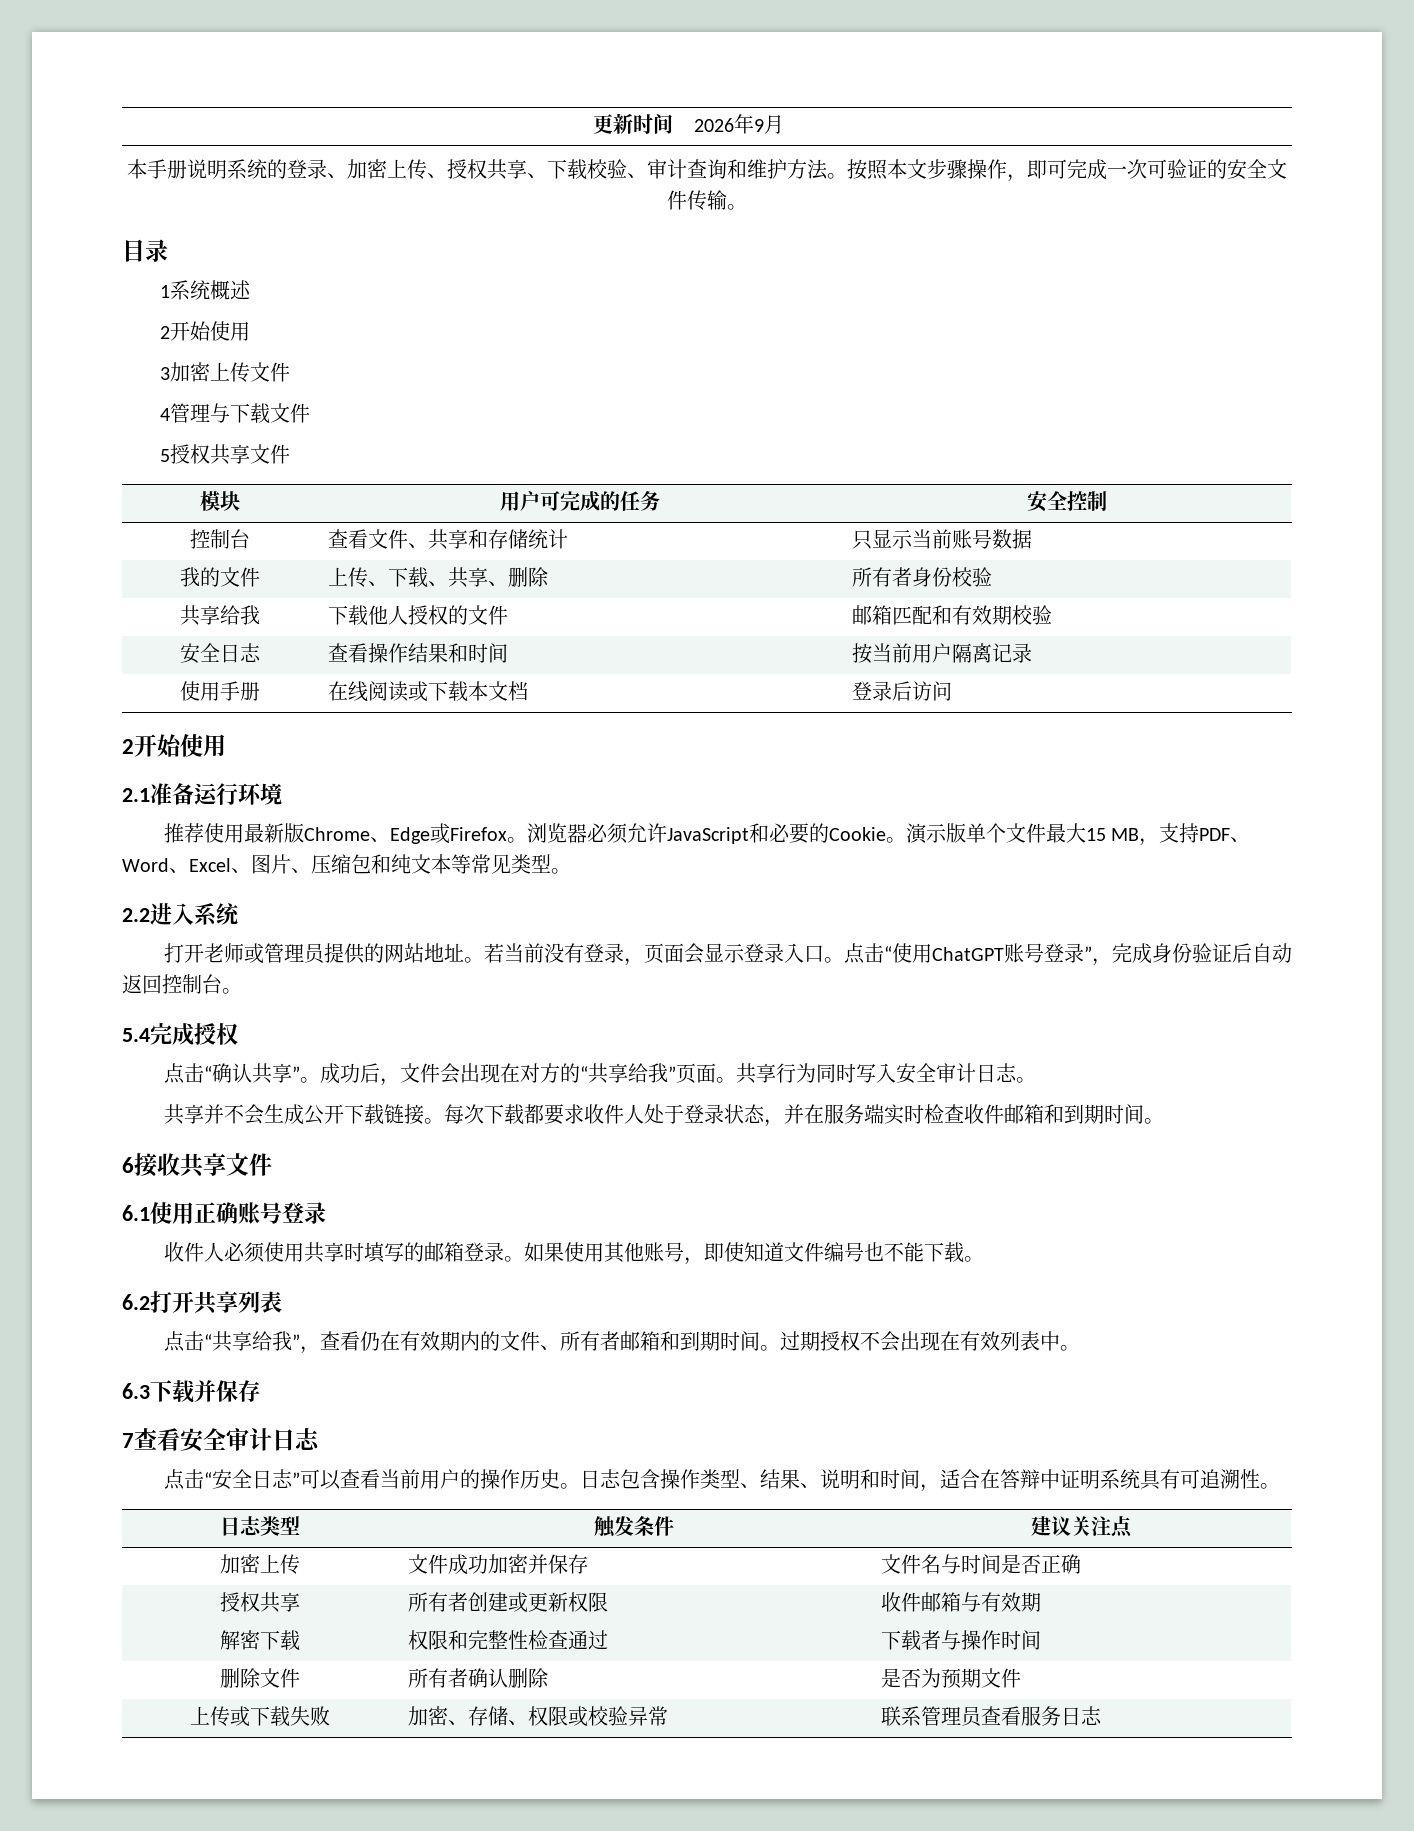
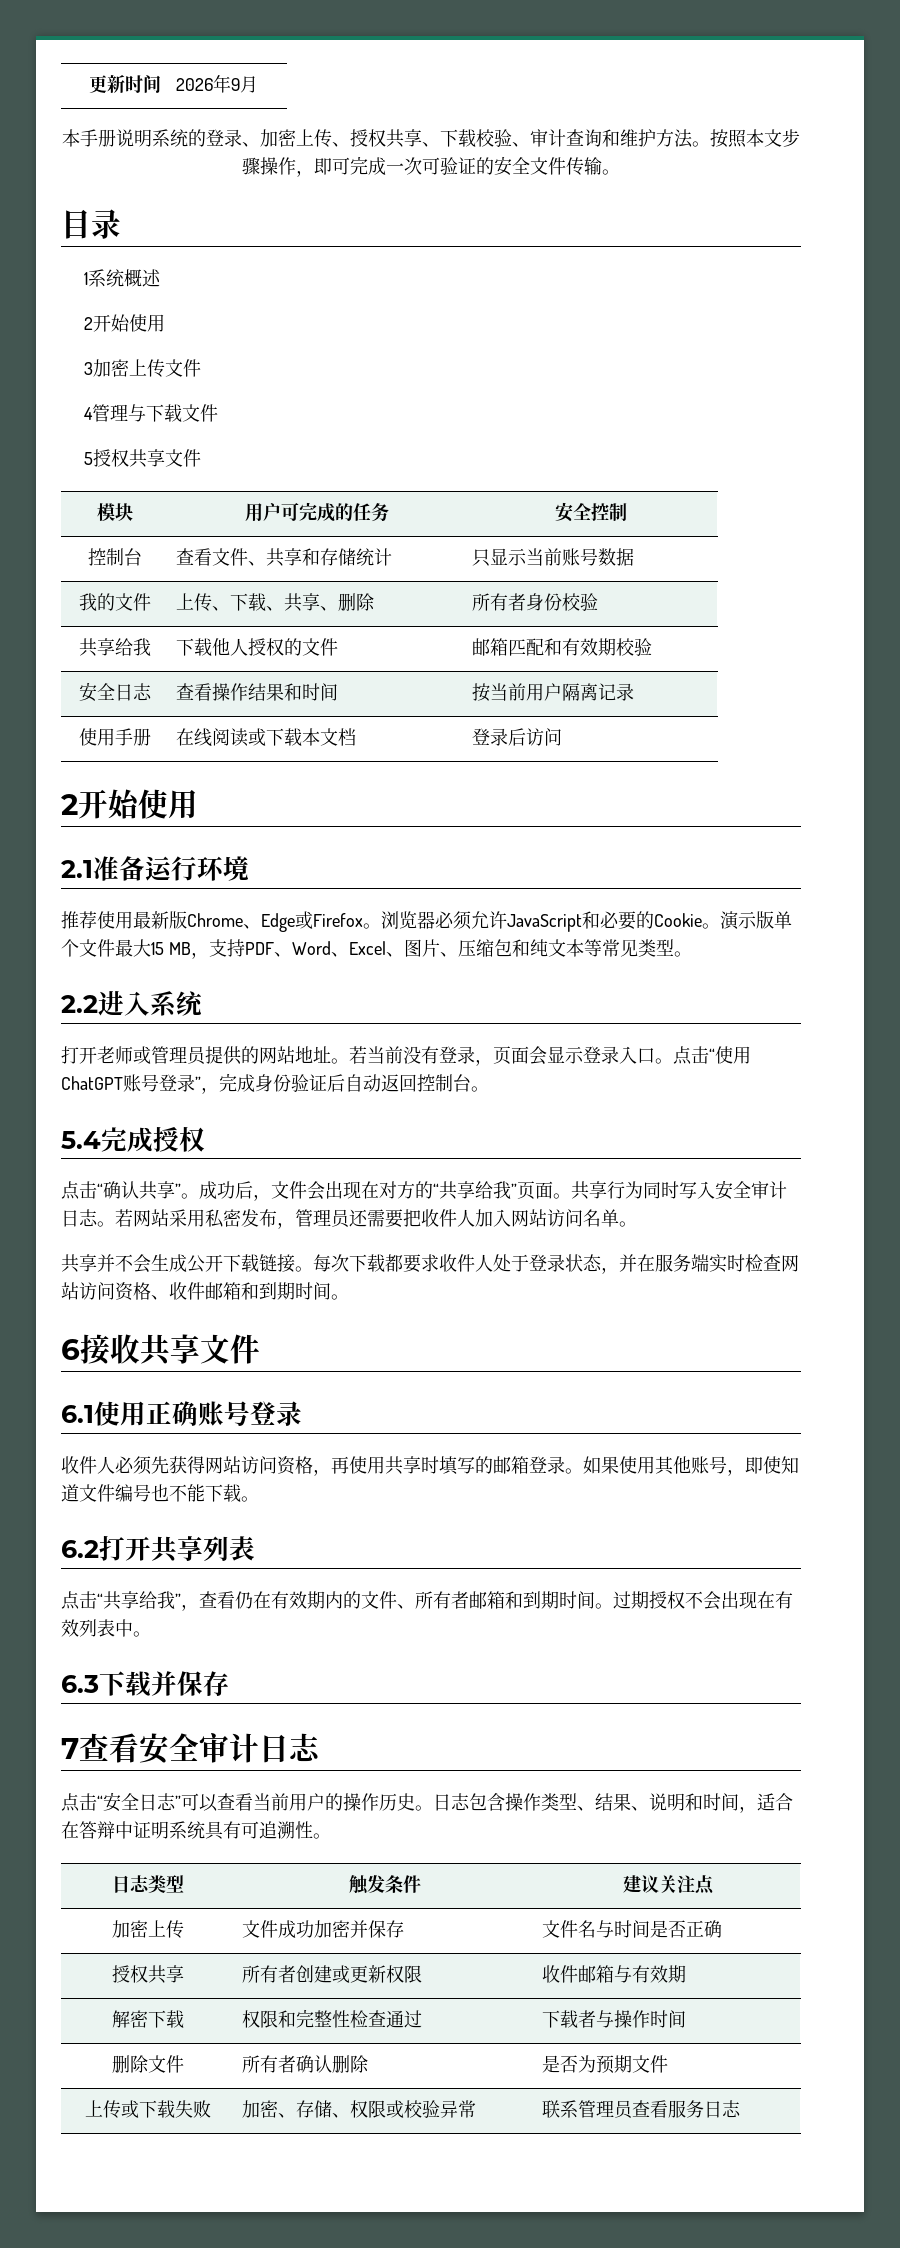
(1036, 1080) none -> [115,1209,637,1229] 若网站采用私密发布，管理员还需要把收件人加入网站访问名单。
(964, 1113) none -> [781,1255,799,1272] [61,1282,169,1301] 网站访问资格、
(265, 1252) none -> [151,1456,349,1476] 先获得网站访问资格，再

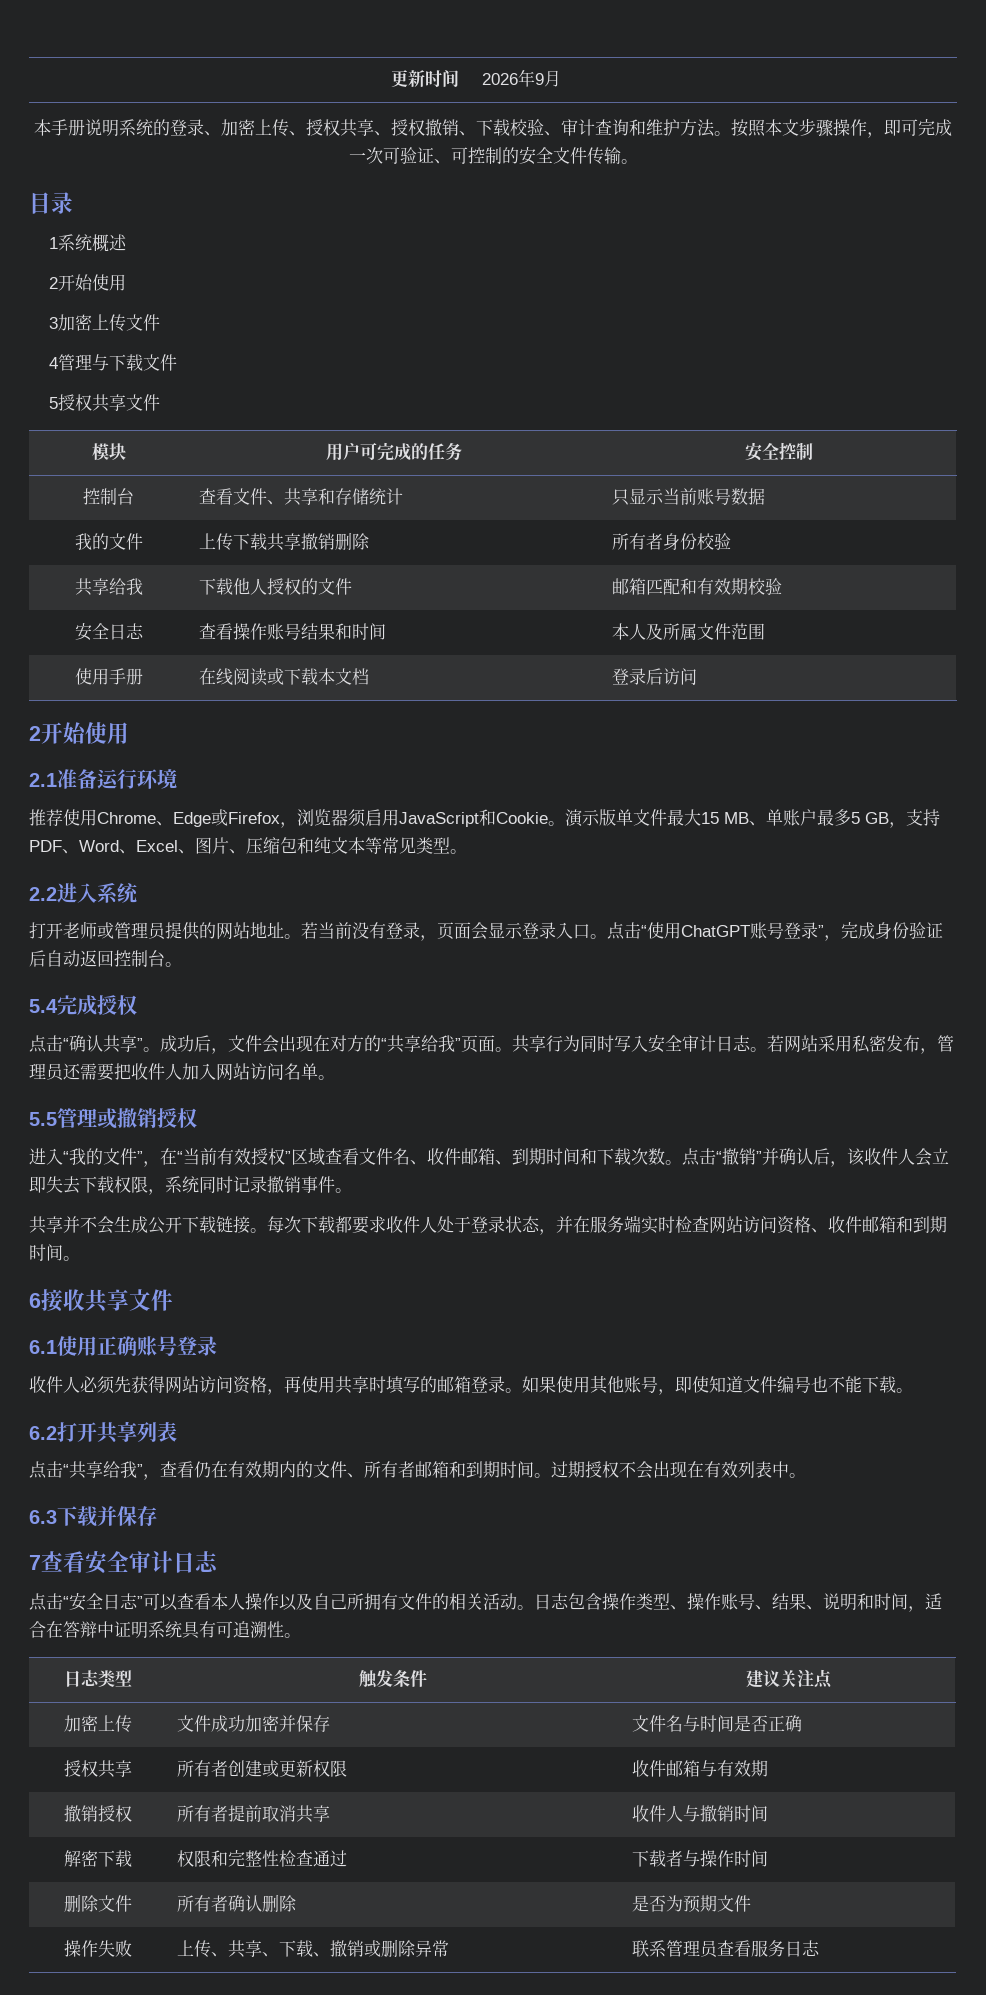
(440, 144) none -> [391,119,476,136] 授权撤销、
(476, 165) none -> [433,147,502,164] 、可控制
[211,593,338,612] 、下载、共享、 -> [232,533,335,551] 下载共享撤销
(248, 692) none -> [266,623,301,640] 账号
[471,683,634,702] 按当前用户隔离记录 -> [611,623,765,640] 本人及所属文件范围
[133,911,187,929] 最新版 -> (97, 817) none
[363,911,654,932] 。浏览器必须允许JavaScript和必要的 -> [280,809,496,828] ，浏览器须启用JavaScript和
[61,939,79,957] 个 -> (633, 817) none
(191, 948) none -> [749,809,889,826] 、单账户最多5 GB
(637, 1224) none -> [29,1108,197,1129] [29,1148,949,1167] [29,1176,352,1195] // 5.5管理或撤销授权 // 进入“我的文件”，在“当前有效授权”区域查看文件名、收件邮箱、到期时间和下载次数。点击“撤销”并确认后，该收件人会立即失去下载权限，系统同时记录撤销事件。
[253,1793,415,1811] 当前用户的操作历史 -> [211,1593,517,1611] 本人操作以及自己所拥有文件的相关活动
(595, 1808) none -> [687,1593,772,1610] 操作账号、
(686, 1974) none -> [63,1805,132,1822] [176,1805,330,1823] [631,1805,768,1822] // 撤销授权 | 所有者提前取消共享 | 收件人与撤销时间
[85,2100,175,2119] 上传或下载 -> [63,1940,98,1957] 操作
[241,2100,440,2118] 加密、存储、权限或校验 -> [176,1939,416,1958] 上传、共享、下载、撤销或删除

